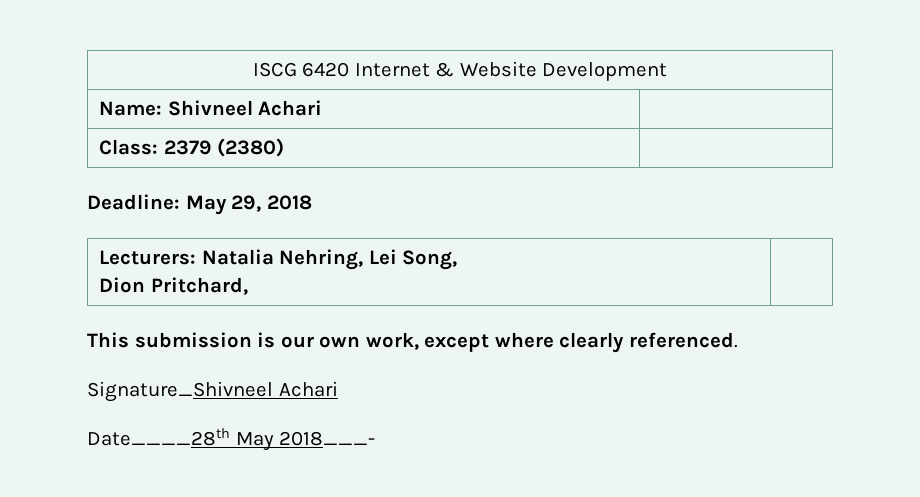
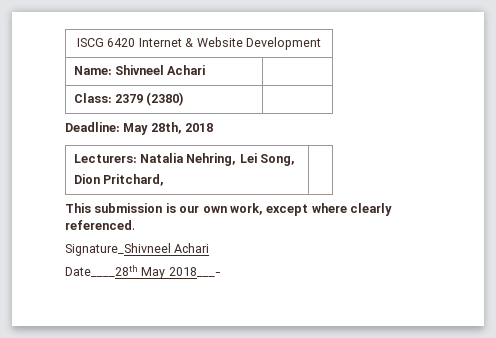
[231,195,262,212] 29, -> [150,122,182,134] 28th,

